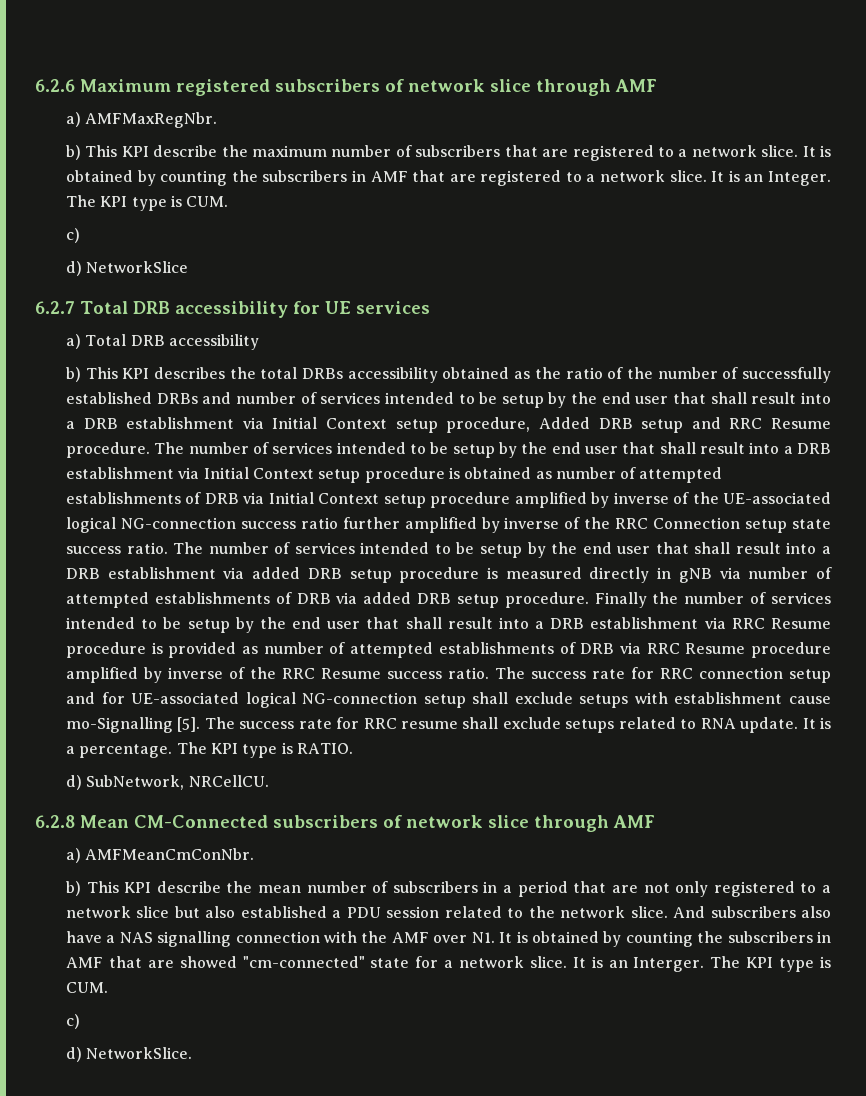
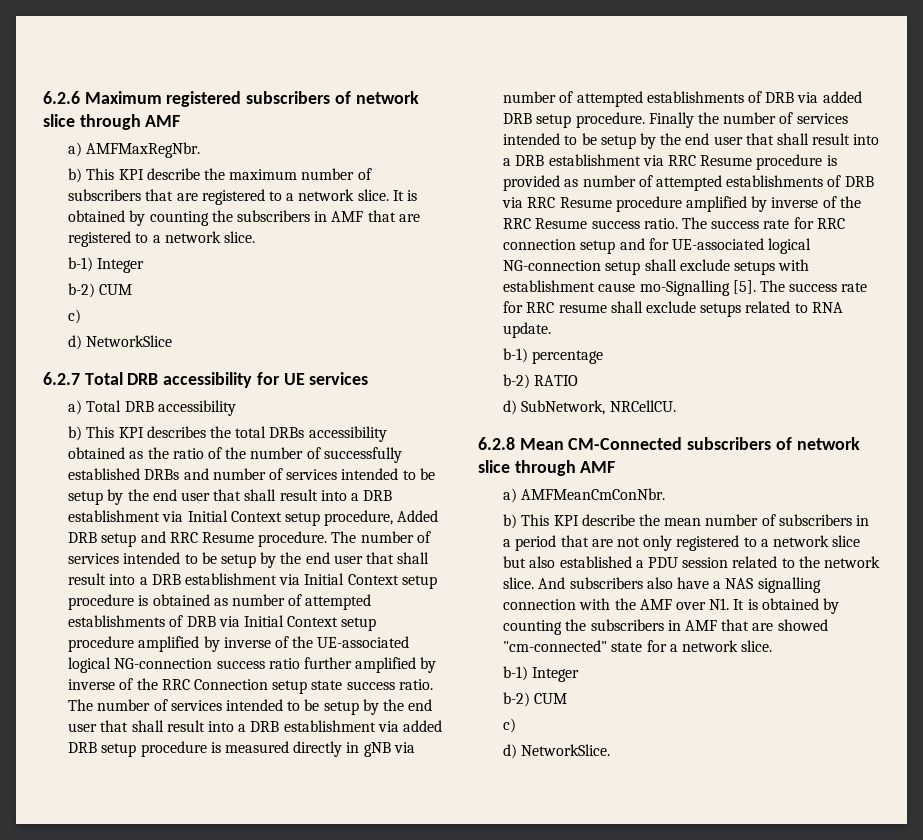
[711,170,831,186] [65,195,229,211] It is an Integer. The KPI type is CUM. -> [68,257,145,273] [68,283,133,298] // b-1) Integer // b-2) CUM
[802,717,831,729] [65,742,353,758] It is a percentage. The KPI type is RATIO. -> [503,348,604,364] [503,374,579,389] // b-1) percentage // b-2) RATIO
[572,956,832,972] [65,982,108,993] It is an Interger. The KPI type is CUM. -> [503,666,580,682] [503,692,568,707] // b-1) Integer // b-2) CUM

